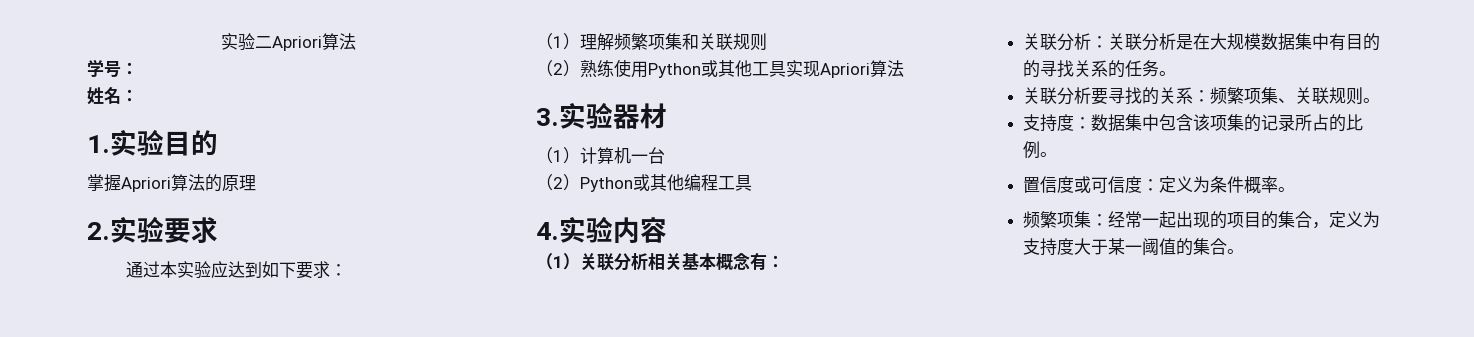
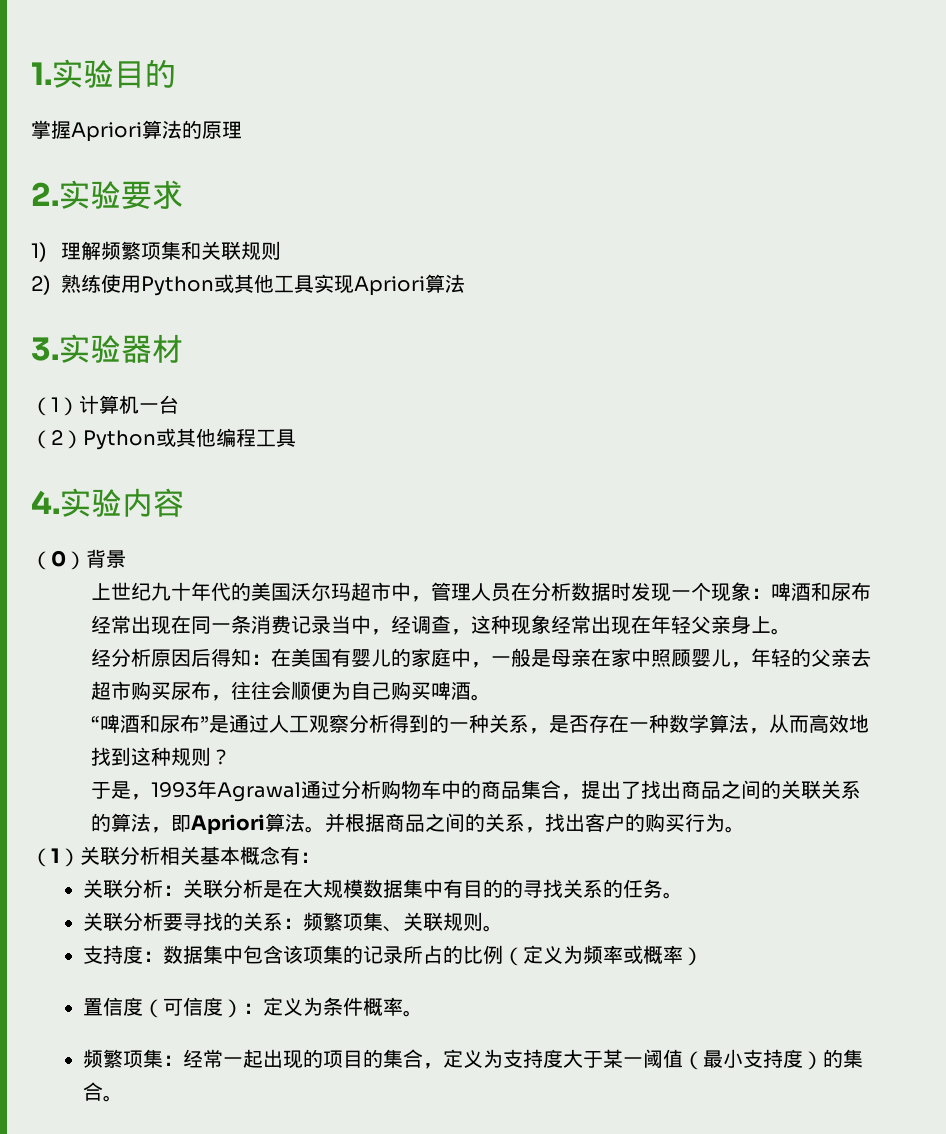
[220,33,356,51] [87,59,138,77] [87,87,138,105] 实验二Apriori算法 // 学号： // 姓名： // -> (31, 73) none
[126,261,348,279] [536,33,580,50] 通过本实验应达到如下要求： // （1） -> [31,242,47,262] 1)
[536,60,580,77] （2） -> [31,275,51,295] 2)
(667, 230) none -> [31,549,126,570] [91,582,872,602] [91,615,792,635] [91,648,872,668] [91,681,492,701] [91,714,870,734] [91,747,232,766] [91,780,862,802] [91,813,746,835] // （0）背景 // 上世纪九十年代的美国沃尔玛超市中，管理人员在分析数据时发现一个现象：啤酒和尿布经常出现在同一条消费记录当中，经调查，这种现象经常出现在年轻父亲身上。 // 经分析原因后得知：在美国有婴儿的家庭中，一般是母亲在家中照顾婴儿，年轻的父亲去超市购买尿布，往往会顺便为自己购买啤酒。 // “啤酒和尿布”是通过人工观察分析得到的一种关系，是否存在一种数学算法，从而高效地找到这种规则？ // 于是，1993年Agrawal通过分析购物车中的商品集合，提出了找出商品之间的关联关系的算法，即Apriori算法。并根据商品之间的关系，找出客户的购买行为。
[1039,152,1057,157] 。 -> [503,945,704,966] （定义为频率或概率）
[1073,176,1142,193] 或可信度 -> [143,997,244,1018] （可信度）
(1176, 246) none -> [683,1049,824,1070] （最小支持度）

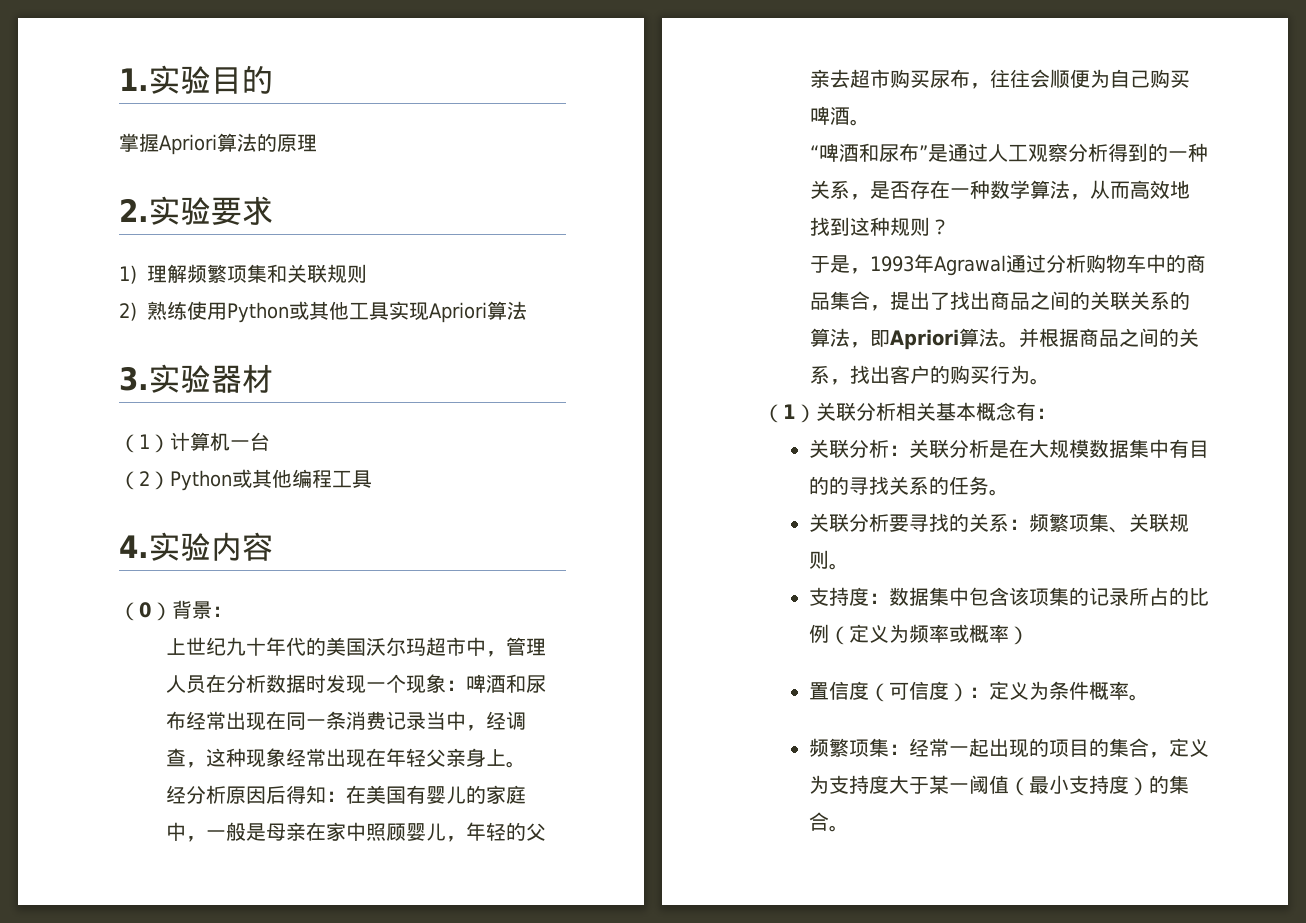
(126, 559) none -> [212,606,232,617] ：

